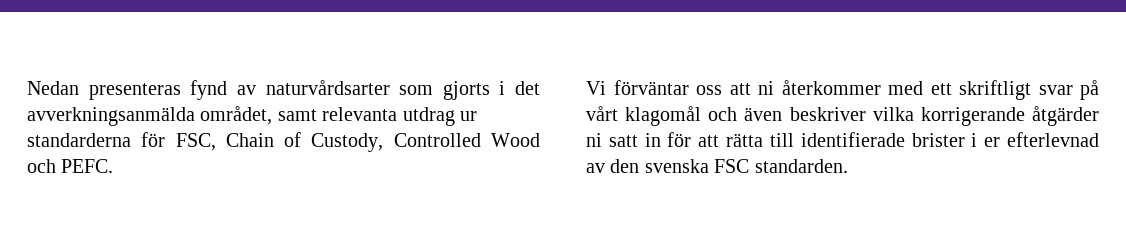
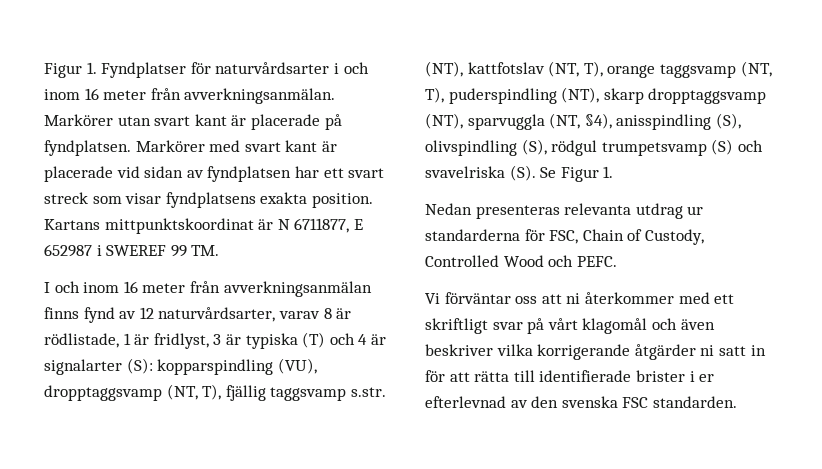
[27,80,540,100] [27,106,317,126] Nedan presenteras fynd av naturvårdsarter som gjorts i det avverkningsanmälda området, samt -> [44,62,369,78] [44,88,336,104] [44,114,342,130] [44,140,337,156] [44,166,385,182] [44,192,373,208] [44,218,363,234] [44,244,220,257] [44,281,372,297] [44,307,352,323] [44,332,386,349] [44,358,317,375] [44,384,386,401] [425,61,772,78] [425,87,767,104] [425,113,741,130] [425,139,763,156] [425,165,614,182] [425,203,560,219] Figur 1. Fyndplatser för naturvårdsarter i och inom 16 meter från avverkningsanmälan. Markörer utan svart kant är placerade på fyndplatsen. Markörer med svart kant är placerade vid sidan av fyndplatsen har ett svart streck som visar fyndplatsens exakta position. Kartans mittpunktskoordinat är N 6711877, E 652987 i SWEREF 99 TM. // I och inom 16 meter från avverkningsanmälan finns fynd av 12 naturvårdsarter, varav 8 är rödlistade, 1 är fridlyst, 3 är typiska (T) och 4 är signalarter (S): kopparspindling (VU), dropptaggsvamp (NT, T), fjällig taggsvamp s.str. (NT), kattfotslav (NT, T), orange taggsvamp (NT, T), puderspindling (NT), skarp dropptaggsvamp (NT), sparvuggla (NT, §4), anisspindling (S), olivspindling (S), rödgul trumpetsvamp (S) och svavelriska (S). Se Figur 1. // Nedan presenteras

